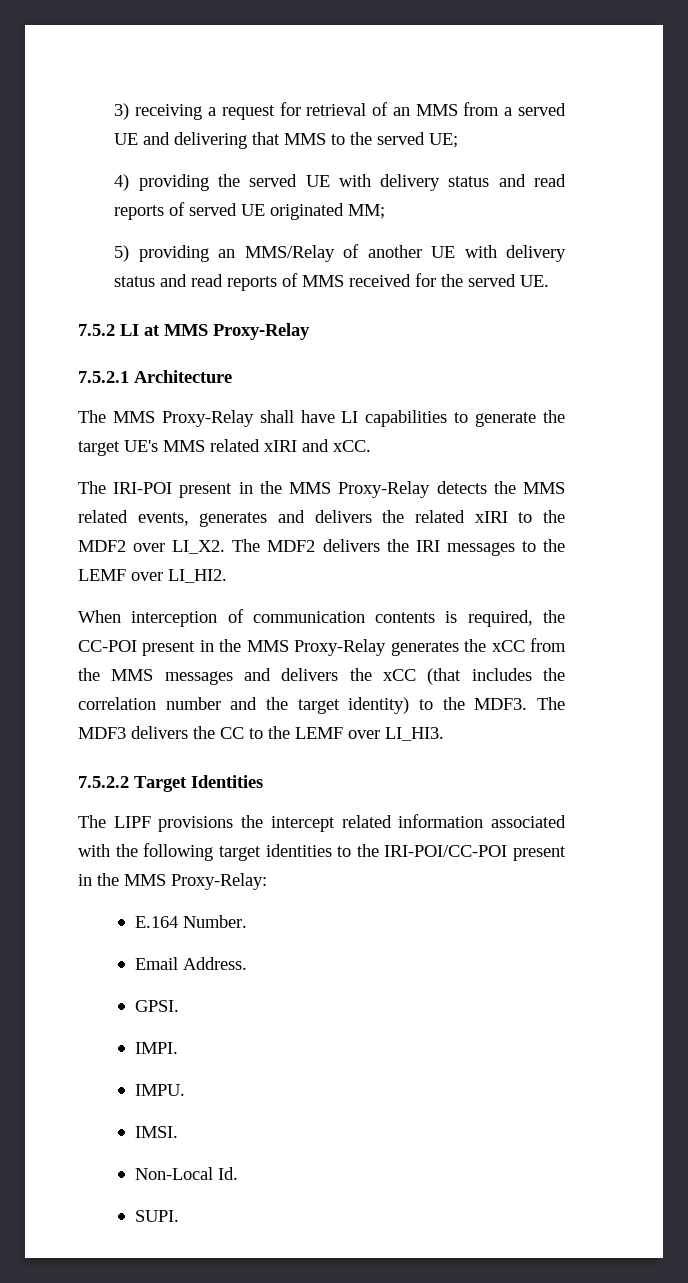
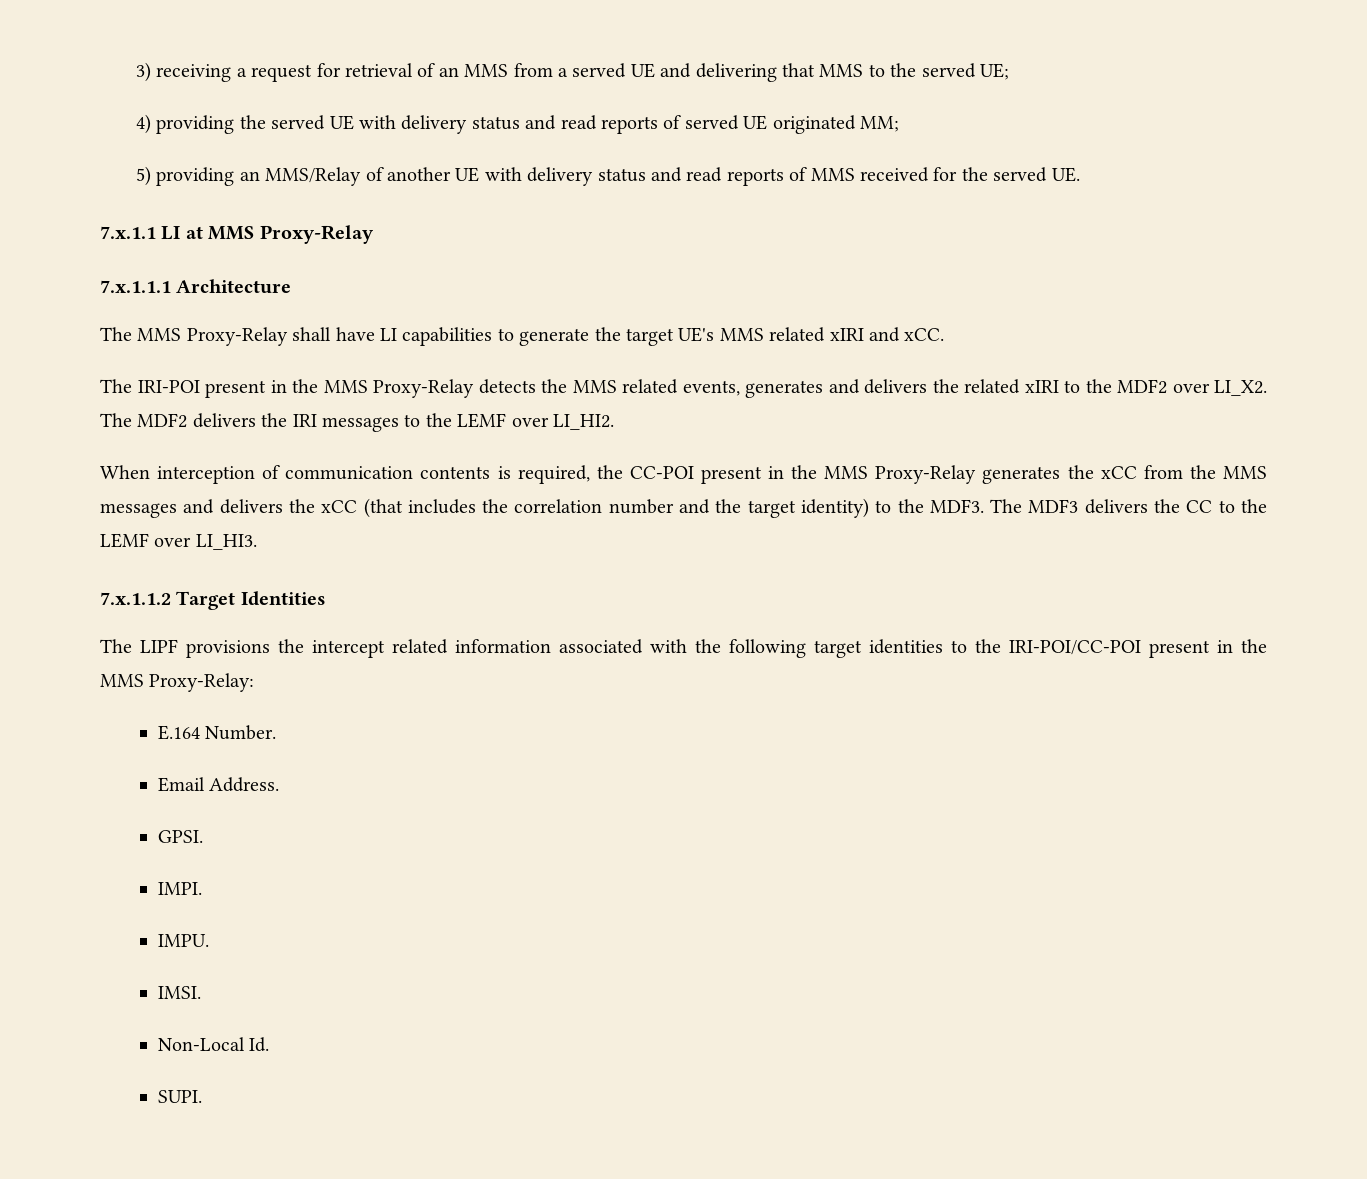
[78,324,115,336] 7.5.2 -> [100,226,156,239] 7.x.1.1
[78,371,129,383] 7.5.2.1 -> [100,280,171,293] 7.x.1.1.1
[78,776,129,788] 7.5.2.2 -> [100,592,171,605] 7.x.1.1.2

